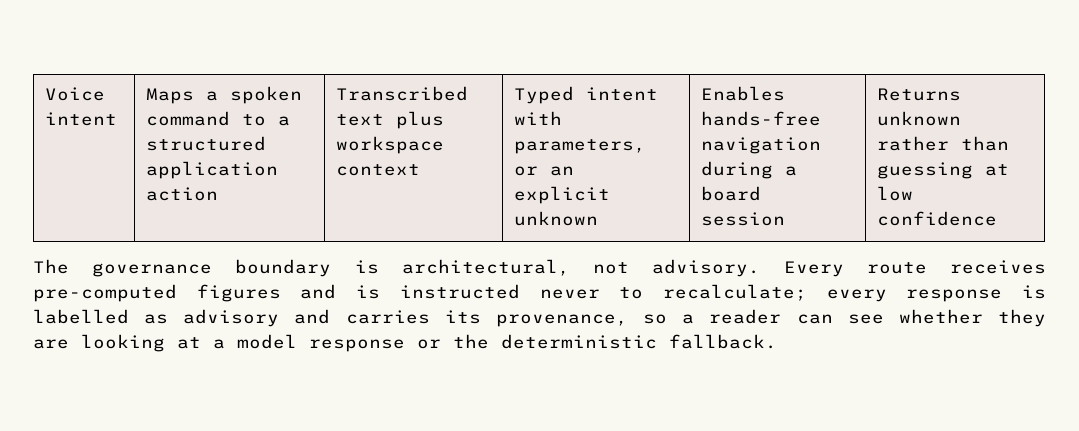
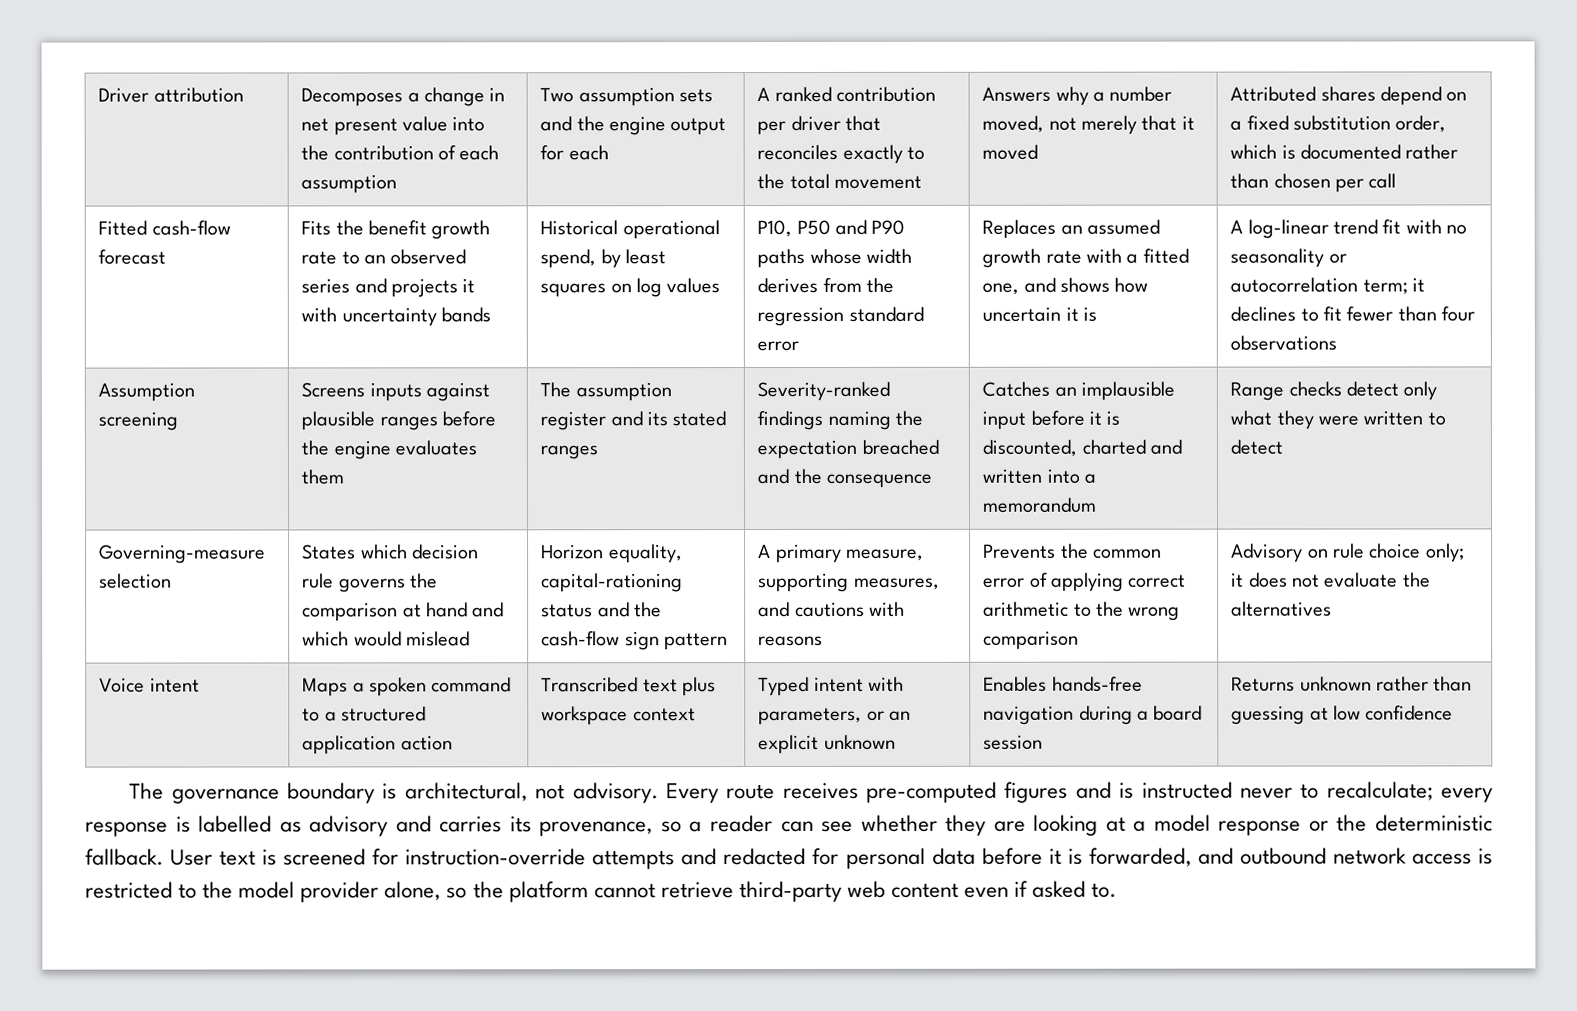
(45, 94) none -> [98,87,244,103] [301,87,506,107] [301,116,486,136] [301,145,500,161] [301,174,398,194] [540,87,713,107] [540,116,727,136] [540,145,609,161] [757,86,936,103] [757,115,881,136] [757,144,925,164] [757,173,922,190] [982,86,1173,106] [982,115,1195,135] [982,144,1039,160] [1230,86,1468,106] [1230,115,1447,133] [1230,144,1459,160] [1230,173,1397,193] [98,220,231,236] [98,249,167,265] [301,220,491,240] [301,249,467,265] [301,278,476,298] [301,307,491,327] [540,220,720,240] [540,249,666,269] [540,278,721,298] [757,219,906,238] [757,248,912,269] [757,277,894,294] [757,306,924,327] [757,340,800,352] [982,219,1160,239] [982,248,1189,268] [982,277,1149,295] [982,306,1097,322] [1230,219,1468,239] [1230,248,1347,268] [1230,277,1425,295] [1230,306,1476,322] [1230,335,1338,351] [98,382,196,402] [98,411,179,431] [301,382,490,402] [301,411,496,431] [301,440,477,460] [301,469,345,485] [540,382,672,402] [540,411,727,431] [540,445,599,460] [757,381,891,402] [757,410,923,431] [757,439,939,460] [757,468,932,488] [982,381,1175,401] [982,410,1121,430] [982,439,1182,457] [982,468,1096,484] [982,497,1098,513] [1230,381,1438,401] [1230,410,1446,430] [1230,439,1284,455] [99,544,267,564] [99,573,173,589] [302,544,479,560] [302,573,438,593] [302,602,505,622] [302,631,470,647] [541,544,683,564] [541,573,684,593] [541,602,662,618] [541,631,728,651] [758,543,924,564] [758,572,940,593] [758,601,905,618] [758,635,824,647] [983,543,1162,559] [983,572,1187,592] [983,601,1181,621] [983,630,1080,650] [1231,543,1465,563] [1231,572,1431,588] [1231,601,1333,617] Driver attribution | Decomposes a change in net present value into the contribution of each assumption | Two assumption sets and the engine output for each | A ranked contribution per driver that reconciles exactly to the total movement | Answers why a number moved, not merely that it moved | Attributed shares depend on a fixed substitution order, which is documented rather than chosen per call // Fitted cash-flow forecast | Fits the benefit growth rate to an observed series and projects it with uncertainty bands | Historical operational spend, by least squares on log values | P10, P50 and P90 paths whose width derives from the regression standard error | Replaces an assumed growth rate with a fitted one, and shows how uncertain it is | A log-linear trend fit with no seasonality or autocorrelation term; it declines to fit fewer than four observations // Assumption screening | Screens inputs against plausible ranges before the engine evaluates them | The assumption register and its stated ranges | Severity-ranked findings naming the expectation breached and the consequence | Catches an implausible input before it is discounted, charted and written into a memorandum | Range checks detect only what they were written to detect // Governing-measure selection | States which decision rule governs the comparison at hand and which would mislead | Horizon equality, capital-rationing status and the cash-flow sign pattern | A primary measure, supporting measures, and cautions with reasons | Prevents the common error of applying correct arithmetic to the wrong comparison | Advisory on rule choice only; it does not evaluate the alternatives //
(777, 341) none -> [170,847,1493,870] [85,880,1118,903] User text is screened for instruction-override attempts and redacted for personal data before it is forwarded, and outbound network access is restricted to the model provider alone, so the platform cannot retrieve third-party web content even if asked to.

